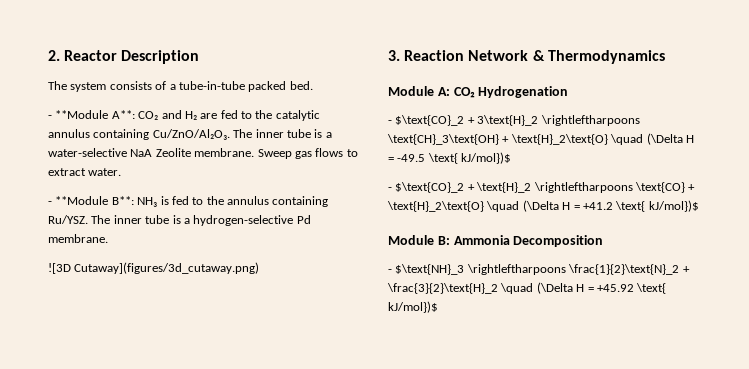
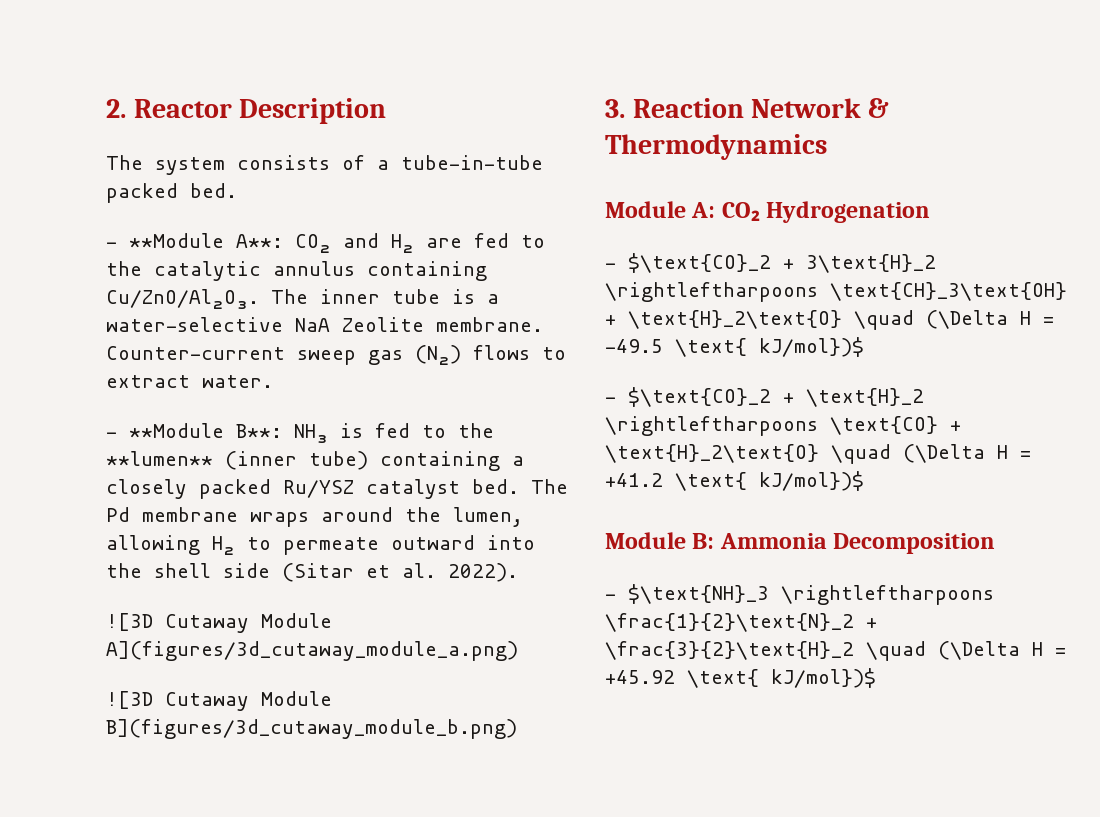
[257,149,312,159] Sweep gas -> [106,345,461,365] Counter-current sweep gas (N₂)
[227,196,329,207] [48,215,311,226] [48,234,108,243] [48,262,260,274] annulus containing Ru/YSZ. The inner tube is a hydrogen-selective Pd membrane. // ![3D Cutaway](figures/3d_cutaway.png) -> [106,451,524,471] [106,479,568,499] [106,507,523,527] [106,535,535,555] [106,563,518,582] [106,613,332,633] [106,641,518,661] [106,691,332,711] [106,719,517,739] **lumen** (inner tube) containing a closely packed Ru/YSZ catalyst bed. The Pd membrane wraps around the lumen, allowing H₂ to permeate outward into the shell side (Sitar et al. 2022). // ![3D Cutaway Module A](figures/3d_cutaway_module_a.png) // ![3D Cutaway Module B](figures/3d_cutaway_module_b.png)

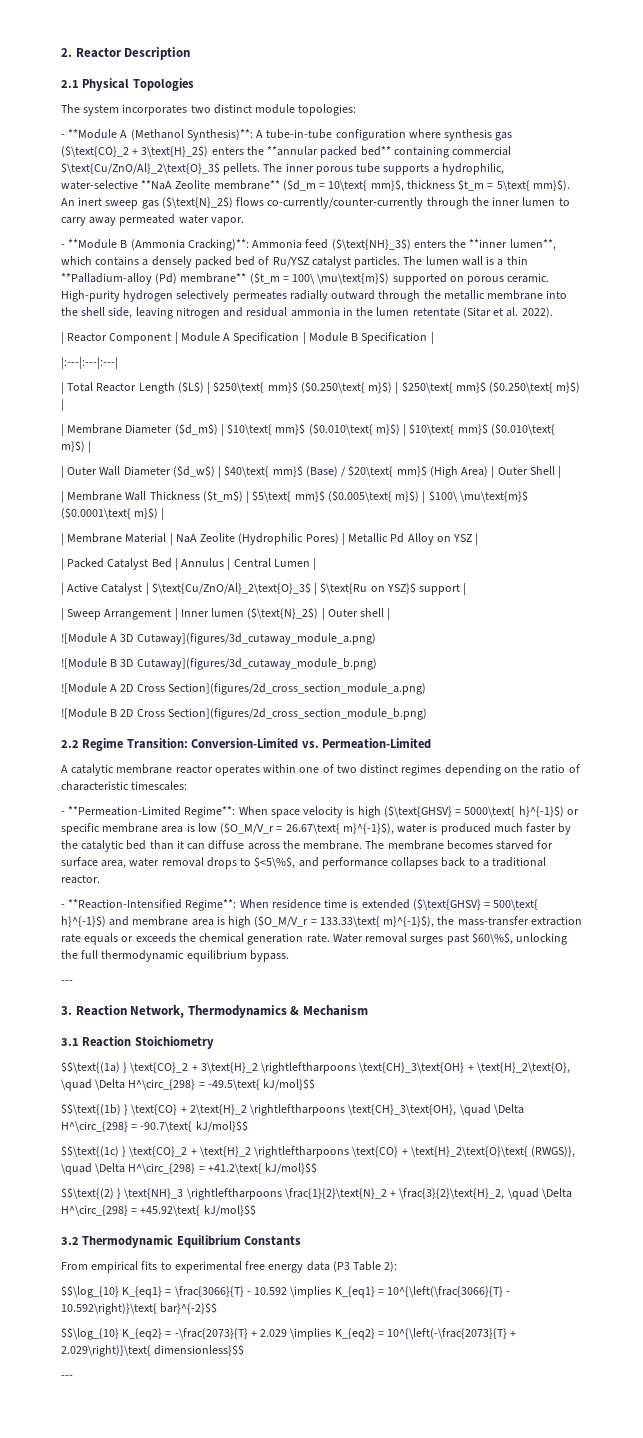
(387, 111) none -> [61,78,194,91] // 2.1 Physical Topologies
[237,155,543,170] [106,183,237,203] [106,233,545,253] [106,261,487,281] [106,289,499,309] [106,317,543,332] [106,345,566,365] [106,375,273,388] [106,423,494,443] [106,451,524,471] [106,479,568,499] [106,507,523,527] [106,535,535,555] [106,563,518,582] [106,613,332,633] [106,641,518,661] [106,691,332,711] [106,719,517,739] [605,98,889,118] [605,134,827,160] [605,201,931,223] [605,253,771,273] consists of a tube-in-tube packed bed. // - **Module A**: CO₂ and H₂ are fed to the catalytic annulus containing Cu/ZnO/Al₂O₃. The inner tube is a water-selective NaA Zeolite membrane. Counter-current sweep gas (N₂) flows to extract water. // - **Module B**: NH₃ is fed to the **lumen** (inner tube) containing a closely packed Ru/YSZ catalyst bed. The Pd membrane wraps around the lumen, allowing H₂ to permeate outward into the shell side (Sitar et al. 2022). // ![3D Cutaway Module A](figures/3d_cutaway_module_a.png) // ![3D Cutaway Module B](figures/3d_cutaway_module_b.png) // 3. Reaction Network & Thermodynamics // Module A: CO₂ Hydrogenation // - $\text{CO}_2 -> [122,104,357,116] [61,129,513,141] [61,146,512,158] [61,163,504,175] [61,180,570,192] [61,197,570,209] [61,214,244,226] [61,239,556,251] [61,256,528,268] [61,273,550,285] [61,290,568,302] [61,307,553,319] [61,332,434,344] [61,357,118,369] [61,382,581,394] [61,399,64,411] [61,424,555,436] [61,441,92,453] [61,466,562,478] [61,491,528,503] [61,508,165,520] [61,533,479,545] [61,558,317,570] [61,583,467,595] [61,608,391,620] [61,633,376,645] [61,658,377,670] [61,683,426,695] [61,708,427,720] [61,738,431,751] [61,764,580,776] [61,781,188,791] [61,806,579,818] [61,823,572,835] [61,840,554,852] [61,857,547,869] [61,875,100,884] [61,899,539,911] [61,916,582,928] [61,933,568,945] [61,950,289,962] [61,980,73,984] [61,1005,368,1018] [61,1036,214,1049] [61,1062,189,1073] incorporates two distinct module topologies: // - **Module A (Methanol Synthesis)**: A tube-in-tube configuration where synthesis gas ($\text{CO}_2 + 3\text{H}_2$) enters the **annular packed bed** containing commercial $\text{Cu/ZnO/Al}_2\text{O}_3$ pellets. The inner porous tube supports a hydrophilic, water-selective **NaA Zeolite membrane** ($d_m = 10\text{ mm}$, thickness $t_m = 5\text{ mm}$). An inert sweep gas ($\text{N}_2$) flows co-currently/counter-currently through the inner lumen to carry away permeated water vapor. // - **Module B (Ammonia Cracking)**: Ammonia feed ($\text{NH}_3$) enters the **inner lumen**, which contains a densely packed bed of Ru/YSZ catalyst particles. The lumen wall is a thin **Palladium-alloy (Pd) membrane** ($t_m = 100\ \mu\text{m}$) supported on porous ceramic. High-purity hydrogen selectively permeates radially outward through the metallic membrane into the shell side, leaving nitrogen and residual ammonia in the lumen retentate (Sitar et al. 2022). // | Reactor Component | Module A Specification | Module B Specification | // |:---|:---|:---| // | Total Reactor Length ($L$) | $250\text{ mm}$ ($0.250\text{ m}$) | $250\text{ mm}$ ($0.250\text{ m}$) | // | Membrane Diameter ($d_m$) | $10\text{ mm}$ ($0.010\text{ m}$) | $10\text{ mm}$ ($0.010\text{ m}$) | // | Outer Wall Diameter ($d_w$) | $40\text{ mm}$ (Base) / $20\text{ mm}$ (High Area) | Outer Shell | // | Membrane Wall Thickness ($t_m$) | $5\text{ mm}$ ($0.005\text{ m}$) | $100\ \mu\text{m}$ ($0.0001\text{ m}$) | // | Membrane Material | NaA Zeolite (Hydrophilic Pores) | Metallic Pd Alloy on YSZ | // | Packed Catalyst Bed | Annulus | Central Lumen | // | Active Catalyst | $\text{Cu/ZnO/Al}_2\text{O}_3$ | $\text{Ru on YSZ}$ support | // | Sweep Arrangement | Inner lumen ($\text{N}_2$) | Outer shell | // ![Module A 3D Cutaway](figures/3d_cutaway_module_a.png) // ![Module B 3D Cutaway](figures/3d_cutaway_module_b.png) // ![Module A 2D Cross Section](figures/2d_cross_section_module_a.png) // ![Module B 2D Cross Section](figures/2d_cross_section_module_b.png) // 2.2 Regime Transition: Conversion-Limited vs. Permeation-Limited // A catalytic membrane reactor operates within one of two distinct regimes depending on the ratio of characteristic timescales: // - **Permeation-Limited Regime**: When space velocity is high ($\text{GHSV} = 5000\text{ h}^{-1}$) or specific membrane area is low ($O_M/V_r = 26.67\text{ m}^{-1}$), water is produced much faster by the catalytic bed than it can diffuse across the membrane. The membrane becomes starved for surface area, water removal drops to $<5\%$, and performance collapses back to a traditional reactor. // - **Reaction-Intensified Regime**: When residence time is extended ($\text{GHSV} = 500\text{ h}^{-1}$) and membrane area is high ($O_M/V_r = 133.33\text{ m}^{-1}$), the mass-transfer extraction rate equals or exceeds the chemical generation rate. Water removal surges past $60\%$, unlocking the full thermodynamic equilibrium bypass. // --- // 3. Reaction Network, Thermodynamics & Mechanism // 3.1 Reaction Stoichiometry // $$\text{(1a) } \text{CO}_2
[628,310,1054,330] [605,337,864,357] [605,387,771,407] \text{H}_2\text{O} \quad (\Delta H = -49.5 \text{ kJ/mol})$ // - $\text{CO}_2 -> [476,1062,570,1074] [61,1079,316,1091] [61,1104,524,1116] [61,1121,248,1132] [61,1146,188,1157] \text{H}_2\text{O}, \quad \Delta H^\circ_{298} = -49.5\text{ kJ/mol}$$ // $$\text{(1b) } \text{CO} + 2\text{H}_2 \rightleftharpoons \text{CH}_3\text{OH}, \quad \Delta H^\circ_{298} = -90.7\text{ kJ/mol}$$ // $$\text{(1c) } \text{CO}_2
[605,444,1031,464] [605,471,864,491] [605,532,996,554] [605,584,994,605] [605,613,877,632] [605,641,1066,661] [605,668,876,688] \text{H}_2\text{O} \quad (\Delta H = +41.2 \text{ kJ/mol})$ // Module B: Ammonia Decomposition // - $\text{NH}_3 \rightleftharpoons \frac{1}{2}\text{N}_2 + \frac{3}{2}\text{H}_2 \quad (\Delta H = +45.92 \text{ kJ/mol})$ -> [410,1146,576,1158] [61,1163,318,1175] [61,1188,572,1200] [61,1205,256,1216] [61,1235,302,1248] [61,1261,398,1273] [61,1286,511,1298] [61,1303,218,1315] [61,1328,517,1340] [61,1345,245,1357] [61,1375,73,1379] \text{H}_2\text{O}\text{ (RWGS)}, \quad \Delta H^\circ_{298} = +41.2\text{ kJ/mol}$$ // $$\text{(2) } \text{NH}_3 \rightleftharpoons \frac{1}{2}\text{N}_2 + \frac{3}{2}\text{H}_2, \quad \Delta H^\circ_{298} = +45.92\text{ kJ/mol}$$ // 3.2 Thermodynamic Equilibrium Constants // From empirical fits to experimental free energy data (P3 Table 2): // $$\log_{10} K_{eq1} = \frac{3066}{T} - 10.592 \implies K_{eq1} = 10^{\left(\frac{3066}{T} - 10.592\right)}\text{ bar}^{-2}$$ // $$\log_{10} K_{eq2} = -\frac{2073}{T} + 2.029 \implies K_{eq2} = 10^{\left(-\frac{2073}{T} + 2.029\right)}\text{ dimensionless}$$ // ---

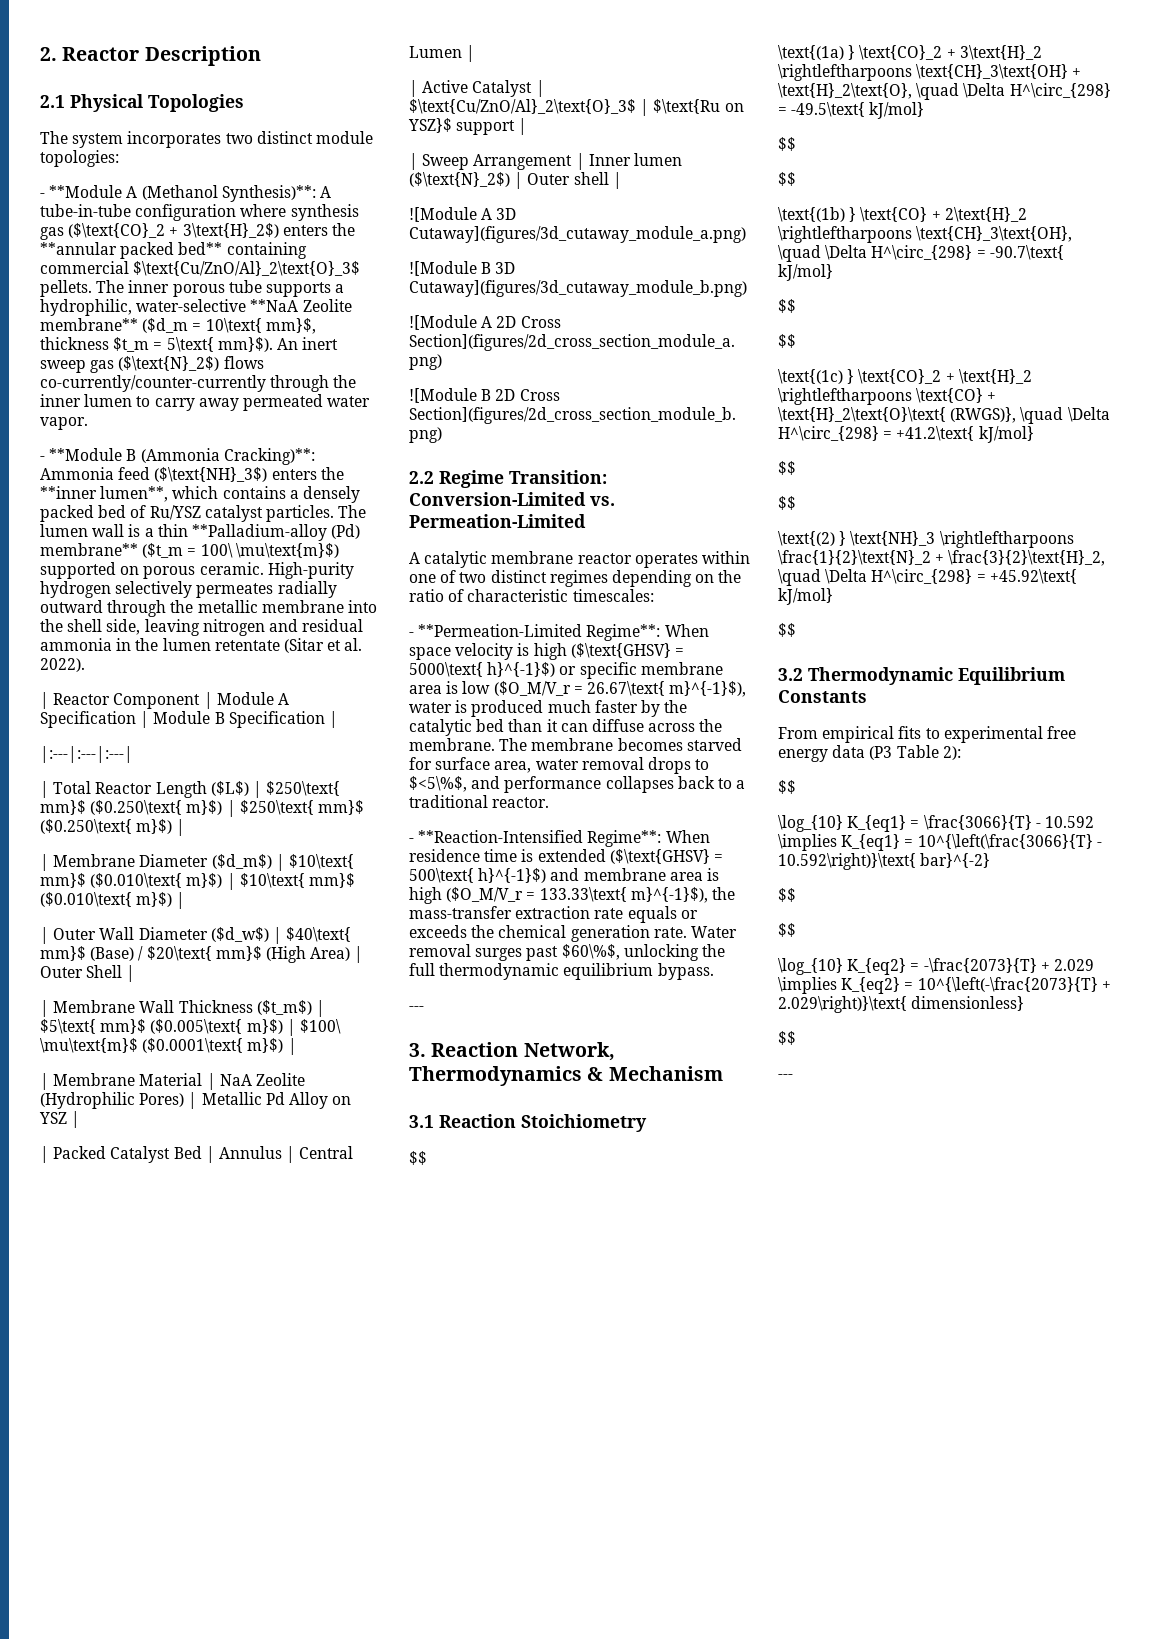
[61,1062,120,1073] $$\text{(1a) -> [409,1151,427,1165] [778,45,844,60] $$ // \text{(1a)
[263,1079,316,1090] [61,1104,121,1115] kJ/mol}$$ // $$\text{(1b) -> [869,102,925,119] [778,137,796,151] [778,172,796,186] [778,207,845,222] kJ/mol} // $$ // $$ // \text{(1b)
[195,1121,248,1132] [61,1146,119,1157] kJ/mol}$$ // $$\text{(1c) -> [778,264,833,281] [778,299,796,313] [778,334,796,348] [778,369,843,384] kJ/mol} // $$ // $$ // \text{(1c)
[265,1163,318,1174] [61,1188,114,1199] kJ/mol}$$ // $$\text{(2) -> [978,426,1034,443] [778,461,796,475] [778,496,796,510] [778,531,835,546] kJ/mol} // $$ // $$ // \text{(2)
[203,1205,256,1216] kJ/mol}$$ -> [778,588,833,605] [778,623,796,637] kJ/mol} // $$
[61,1286,119,1298] $$\log_{10} -> [778,780,796,794] [778,815,843,832] $$ // \log_{10}
[160,1303,218,1314] [61,1328,119,1340] bar}^{-2}$$ // $$\log_{10} -> [920,853,991,868] [778,888,796,902] [778,923,796,937] [778,958,843,975] bar}^{-2} // $$ // $$ // \log_{10}
[154,1345,245,1356] dimensionless}$$ -> [911,996,1025,1011] [778,1031,796,1045] dimensionless} // $$

